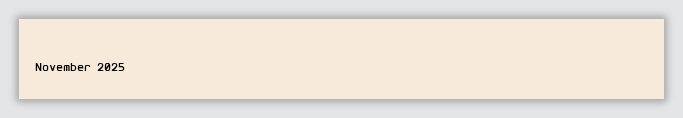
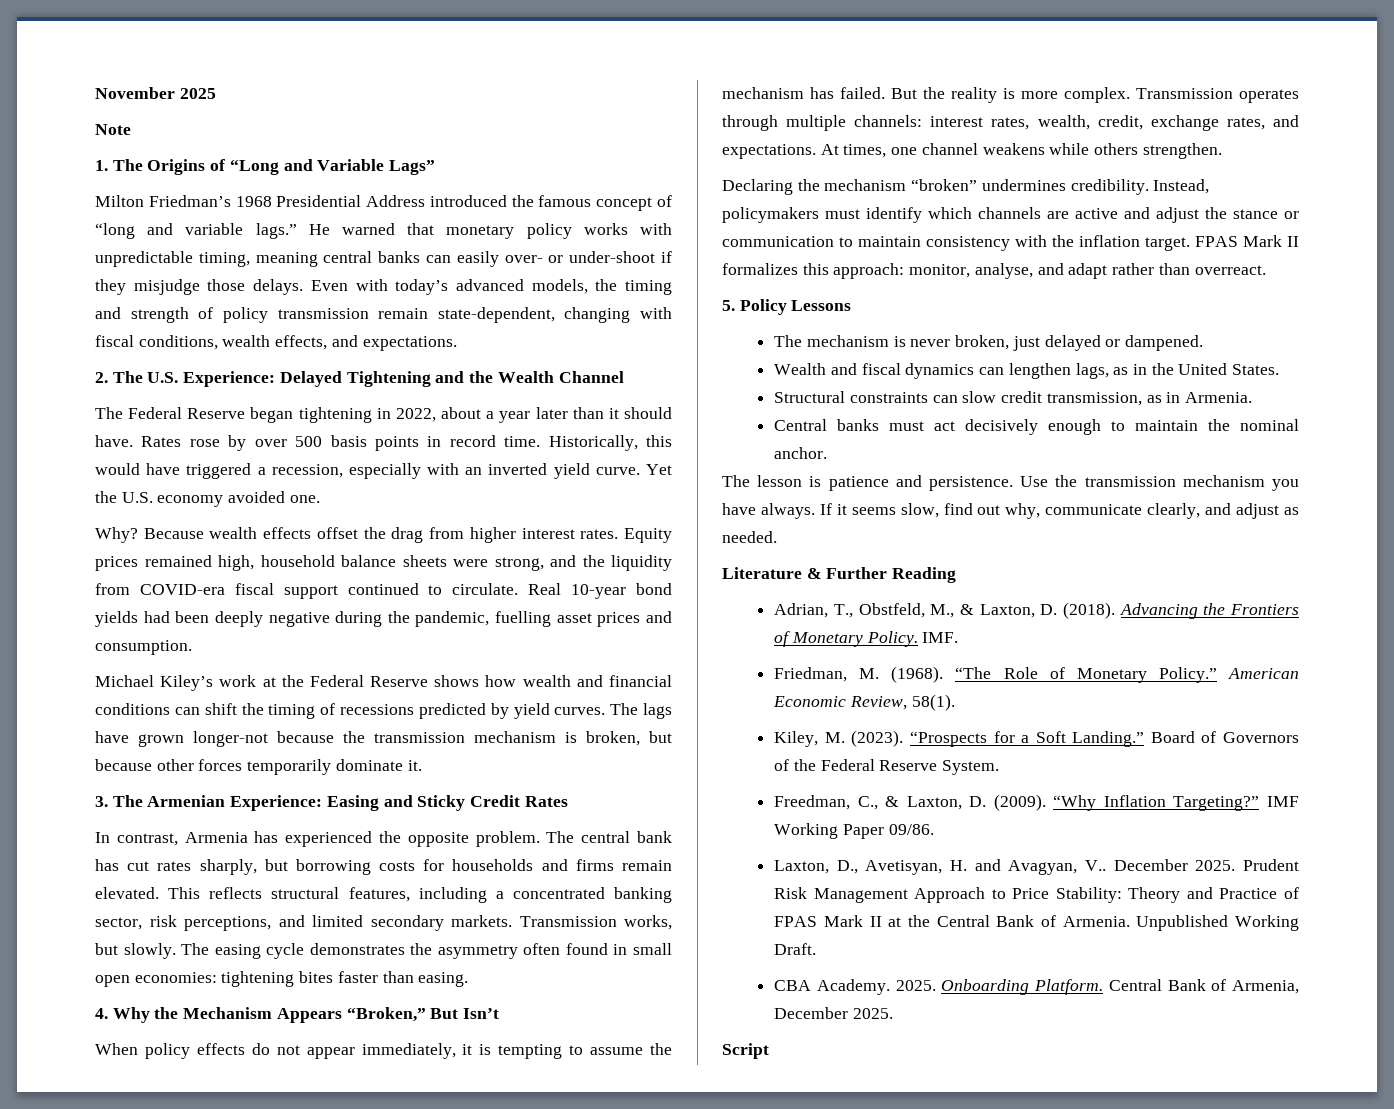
(125, 67) none -> [95,124,131,135] [95,159,436,175] [95,195,672,211] [95,223,672,239] [95,251,672,267] [95,279,672,295] [95,307,672,323] [95,335,457,351] [95,371,624,387] [95,407,672,423] [95,435,672,451] [95,463,672,479] [95,491,320,507] [95,527,673,543] [95,555,672,571] [95,583,673,599] [95,611,672,627] [95,640,192,655] [95,675,672,691] [95,703,672,719] [95,731,672,747] [95,759,422,775] [95,795,568,811] [95,831,672,847] [95,859,672,875] [95,887,672,903] [95,915,672,931] [95,943,672,959] [95,971,469,987] [95,1007,500,1023] [95,1043,672,1059] [722,87,1299,103] [722,115,1299,131] [722,143,1222,159] [722,179,1210,195] [722,207,1299,223] [722,235,1299,251] [722,263,1266,279] [722,299,852,315] [774,335,1203,351] [774,363,1280,379] [774,391,1252,406] [774,419,1299,435] [774,447,828,459] [722,475,1299,491] [722,503,1299,519] [722,531,777,543] [722,567,957,583] [774,602,1299,619] [774,631,959,647] [774,666,1299,683] [773,694,955,711] [774,730,1299,747] [774,759,1000,775] [774,794,1299,811] [774,823,934,839] [774,859,1299,875] [774,887,1299,903] [774,915,1299,931] [774,943,817,955] [774,979,1299,995] [774,1007,893,1019] [722,1043,769,1059] // Note // 1. The Origins of “Long and Variable Lags” // Milton Friedman’s 1968 Presidential Address introduced the famous concept of “long and variable lags.” He warned that monetary policy works with unpredictable timing, meaning central banks can easily over- or under-shoot if they misjudge those delays. Even with today’s advanced models, the timing and strength of policy transmission remain state-dependent, changing with fiscal conditions, wealth effects, and expectations. // 2. The U.S. Experience: Delayed Tightening and the Wealth Channel // The Federal Reserve began tightening in 2022, about a year later than it should have. Rates rose by over 500 basis points in record time. Historically, this would have triggered a recession, especially with an inverted yield curve. Yet the U.S. economy avoided one. // Why? Because wealth effects offset the drag from higher interest rates. Equity prices remained high, household balance sheets were strong, and the liquidity from COVID-era fiscal support continued to circulate. Real 10-year bond yields had been deeply negative during the pandemic, fuelling asset prices and consumption. // Michael Kiley’s work at the Federal Reserve shows how wealth and financial conditions can shift the timing of recessions predicted by yield curves. The lags have grown longer-not because the transmission mechanism is broken, but because other forces temporarily dominate it. // 3. The Armenian Experience: Easing and Sticky Credit Rates // In contrast, Armenia has experienced the opposite problem. The central bank has cut rates sharply, but borrowing costs for households and firms remain elevated. This reflects structural features, including a concentrated banking sector, risk perceptions, and limited secondary markets. Transmission works, but slowly. The easing cycle demonstrates the asymmetry often found in small open economies: tightening bites faster than easing. // 4. Why the Mechanism Appears “Broken,” But Isn’t // When policy effects do not appear immediately, it is tempting to assume the mechanism has failed. But the reality is more complex. Transmission operates through multiple channels: interest rates, wealth, credit, exchange rates, and expectations. At times, one channel weakens while others strengthen. // Declaring the mechanism “broken” undermines credibility. Instead, policymakers must identify which channels are active and adjust the stance or communication to maintain consistency with the inflation target. FPAS Mark II formalizes this approach: monitor, analyse, and adapt rather than overreact. // 5. Policy Lessons // The mechanism is never broken, just delayed or dampened. // Wealth and fiscal dynamics can lengthen lags, as in the United States. // Structural constraints can slow credit transmission, as in Armenia. // Central banks must act decisively enough to maintain the nominal anchor. // The lesson is patience and persistence. Use the transmission mechanism you have always. If it seems slow, find out why, communicate clearly, and adjust as needed. // Literature & Further Reading // Adrian, T., Obstfeld, M., & Laxton, D. (2018). Advancing the Frontiers of Monetary Policy. IMF. // Friedman, M. (1968). “The Role of Monetary Policy.” American Economic Review, 58(1). // Kiley, M. (2023). “Prospects for a Soft Landing.” Board of Governors of the Federal Reserve System. // Freedman, C., & Laxton, D. (2009). “Why Inflation Targeting?” IMF Working Paper 09/86. // Laxton, D., Avetisyan, H. and Avagyan, V.. December 2025. Prudent Risk Management Approach to Price Stability: Theory and Practice of FPAS Mark II at the Central Bank of Armenia. Unpublished Working Draft. // CBA Academy. 2025. Onboarding Platform. Central Bank of Armenia, December 2025. // Script

